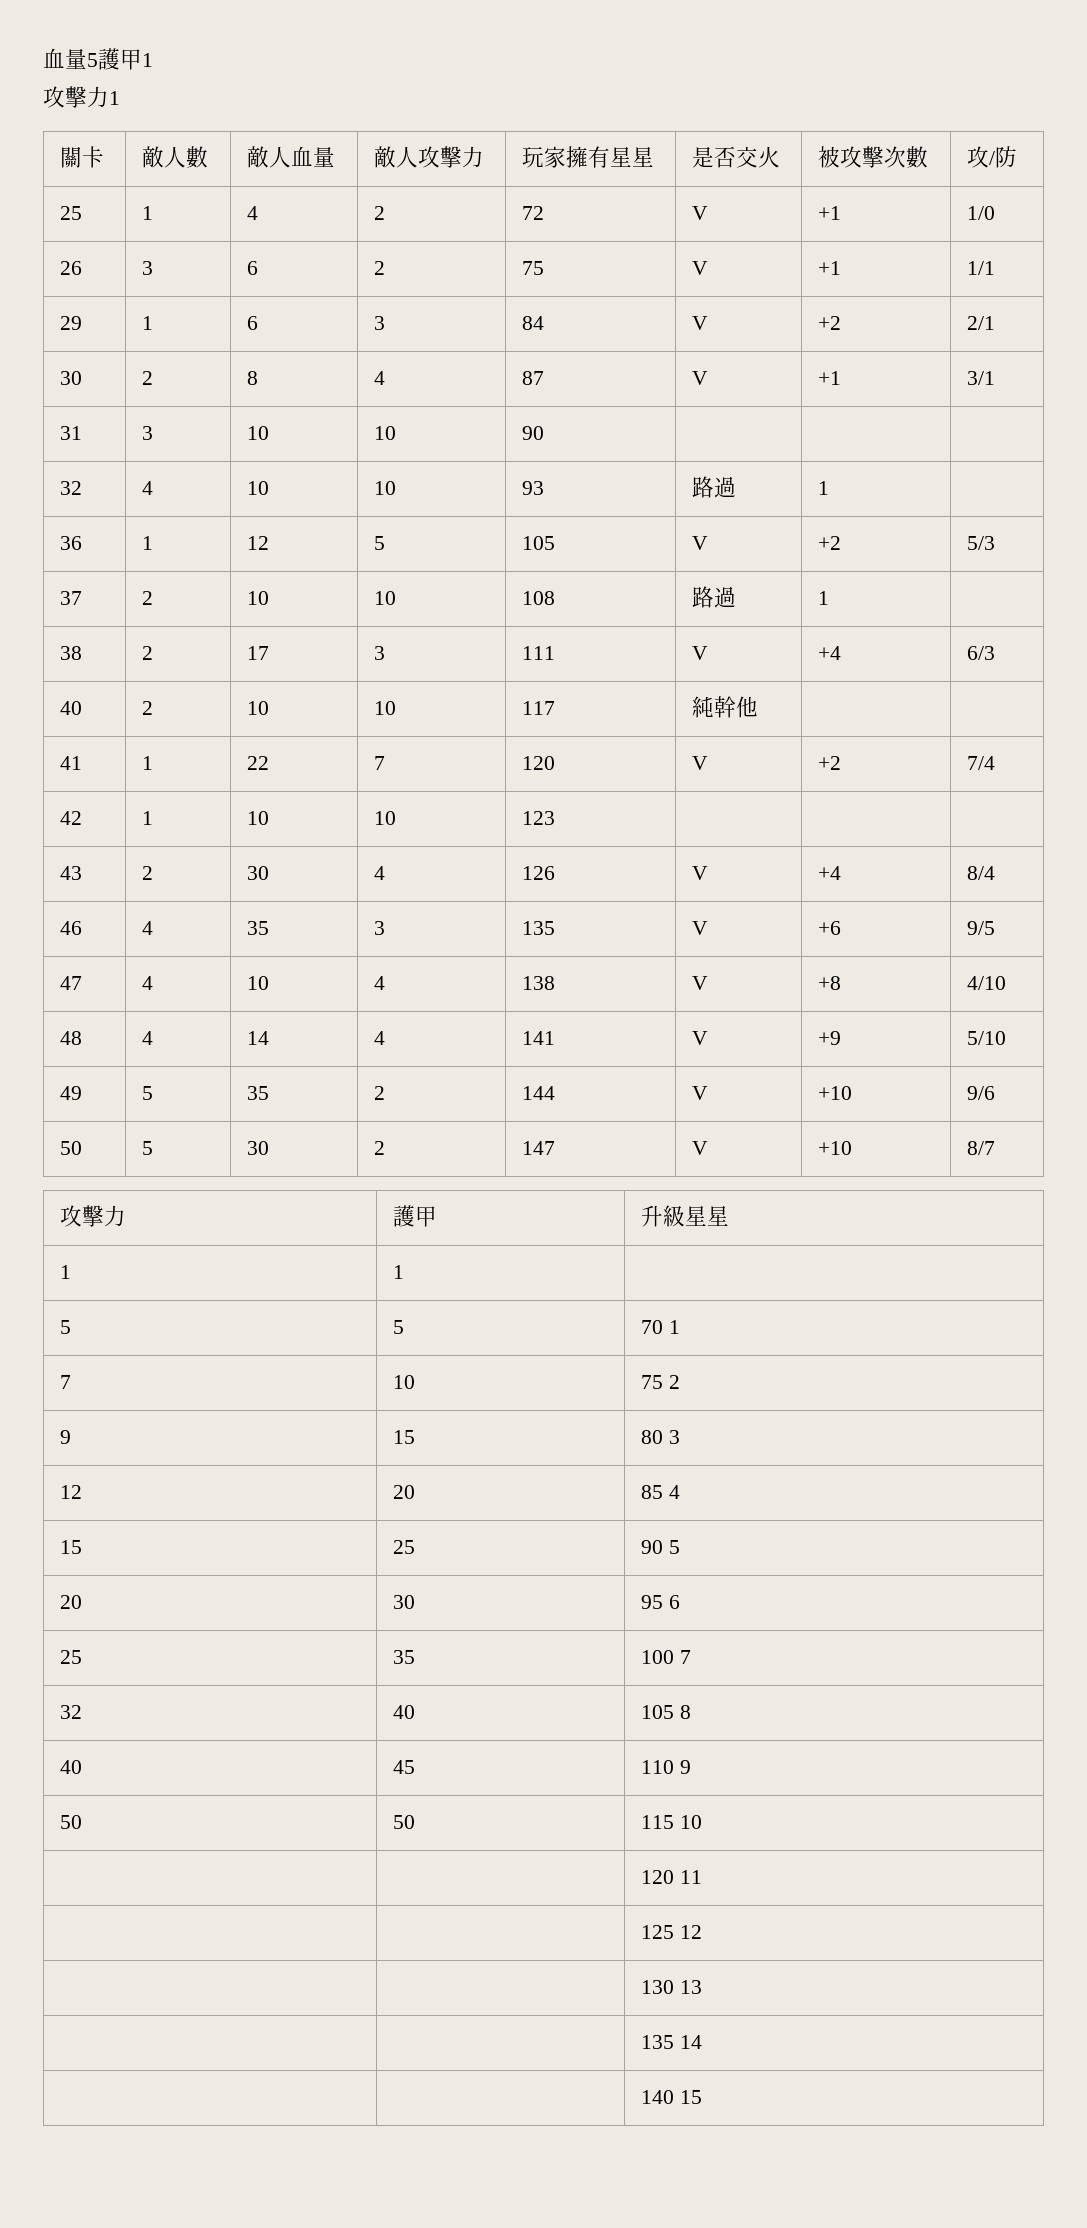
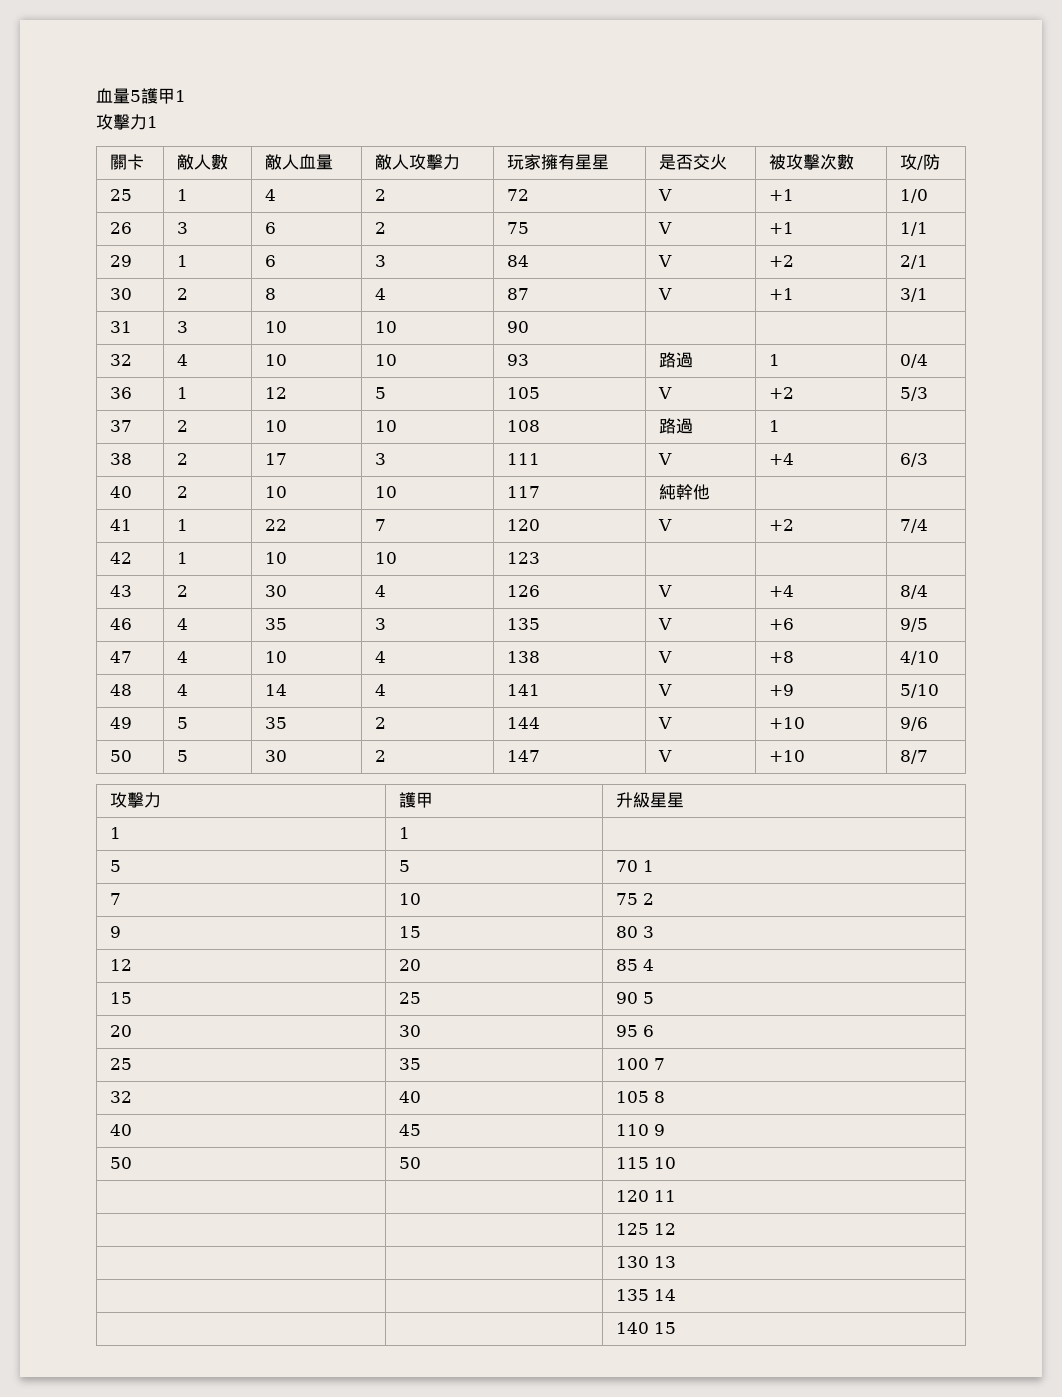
(829, 488) none -> [899,354,928,368] 0/4

